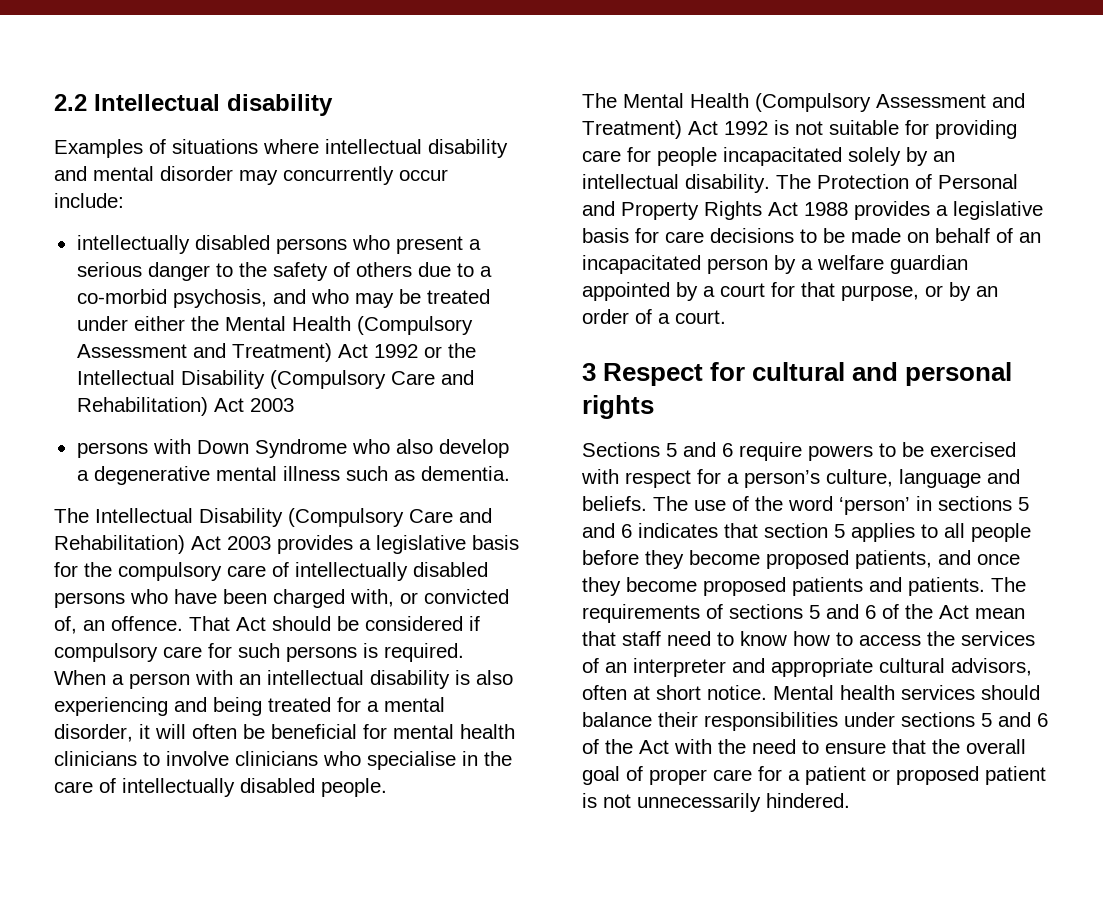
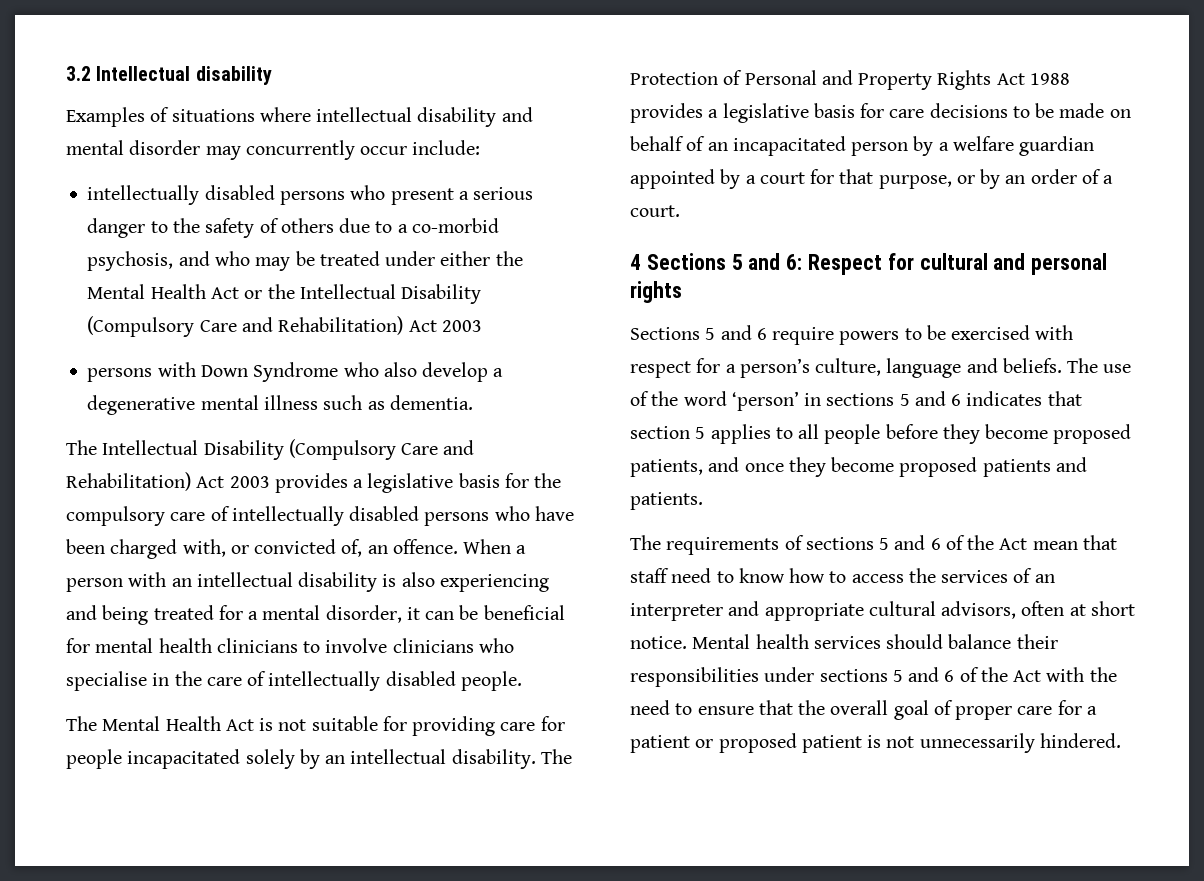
[54,94,87,111] 2.2 -> [66,66,91,81] 3.2
[356,316,473,335] [76,343,418,362] (Compulsory Assessment and Treatment) Act 1992 -> [210,287,239,299] Act
[189,616,480,631] [54,643,464,662] That Act should be considered if compulsory care for such persons is required. -> (458, 546) none
[155,724,237,739] will often -> [425,611,455,620] can
[755,93,1025,112] [582,120,768,139] (Compulsory Assessment and Treatment) Act 1992 -> [225,719,254,731] Act
[582,363,596,381] 3 -> [630,253,803,270] 4 Sections 5 and 6:
(985, 586) none -> (703, 501) //

